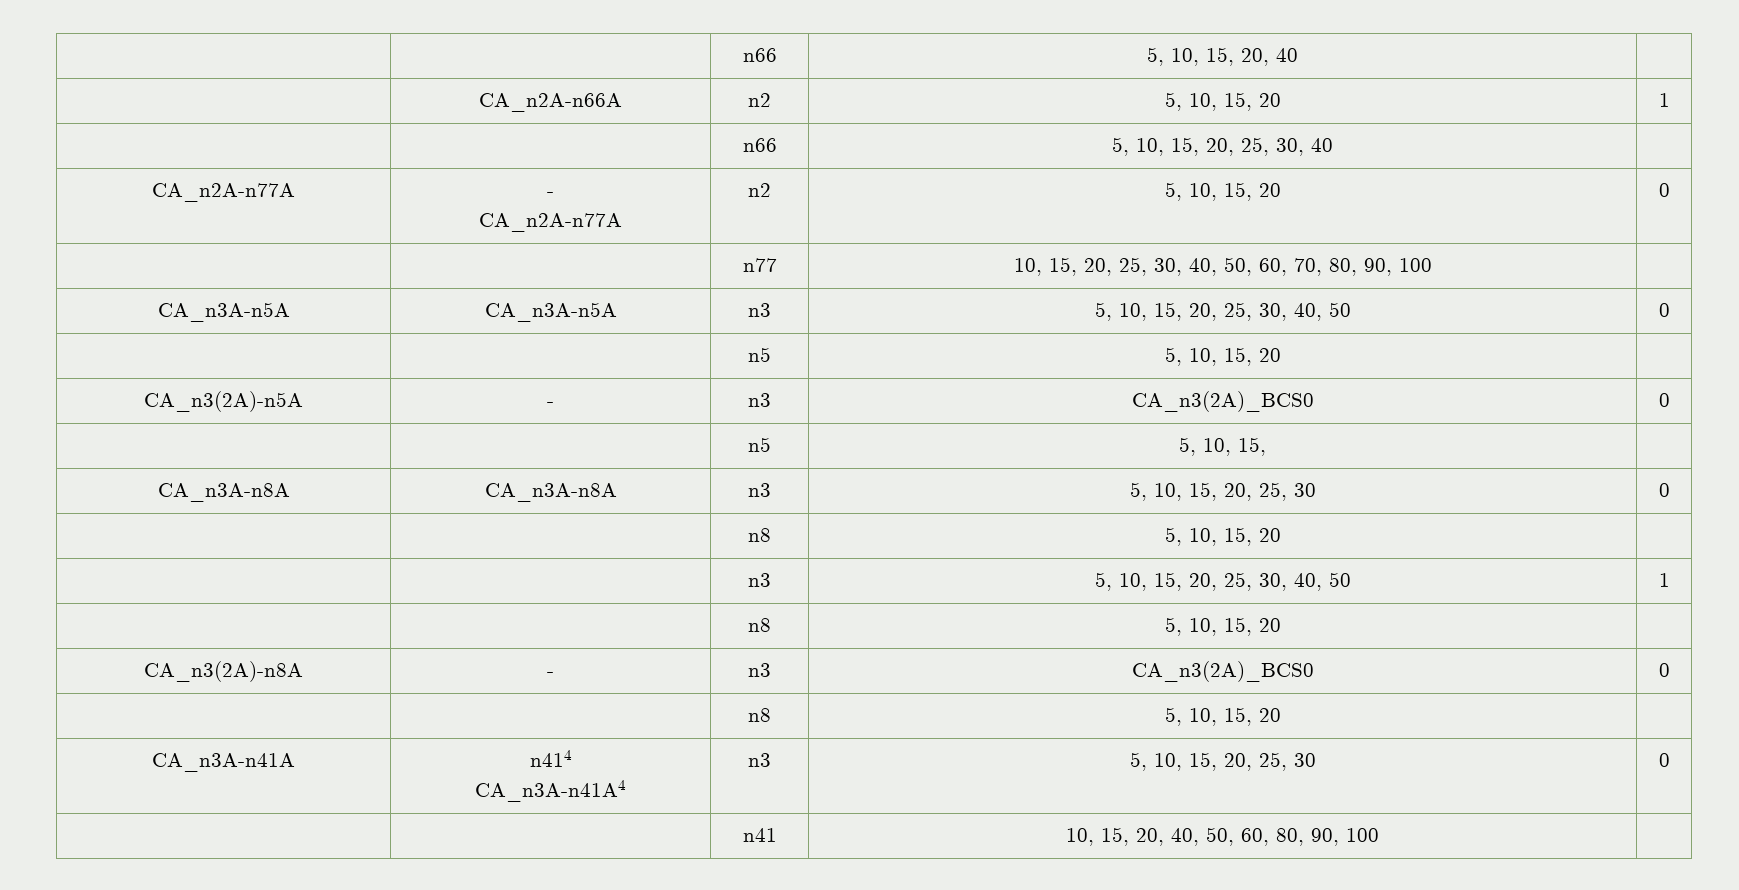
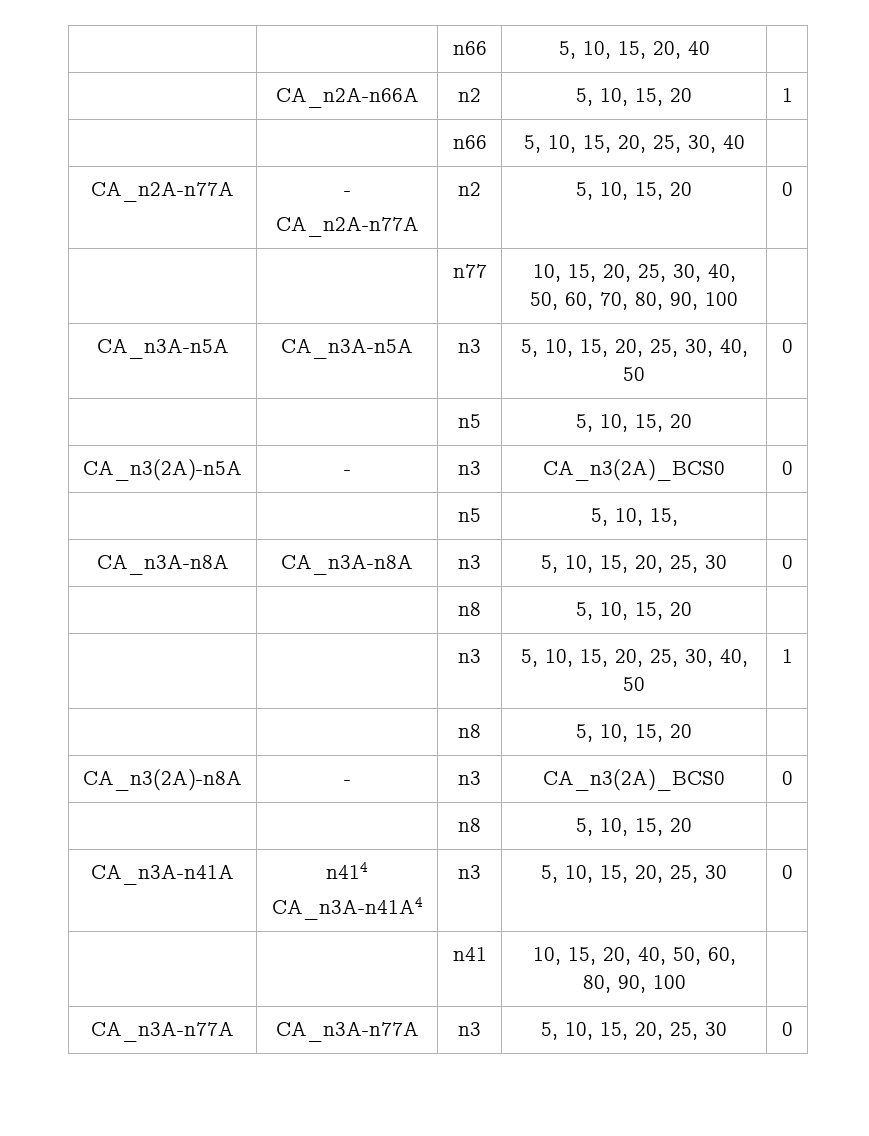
(1379, 835) none -> [91,1021,234,1042] [275,1021,419,1042] [458,1022,481,1036] [541,1022,727,1040] [781,1022,793,1036] // CA_n3A-n77A | CA_n3A-n77A | n3 | 5, 10, 15, 20, 25, 30 | 0

